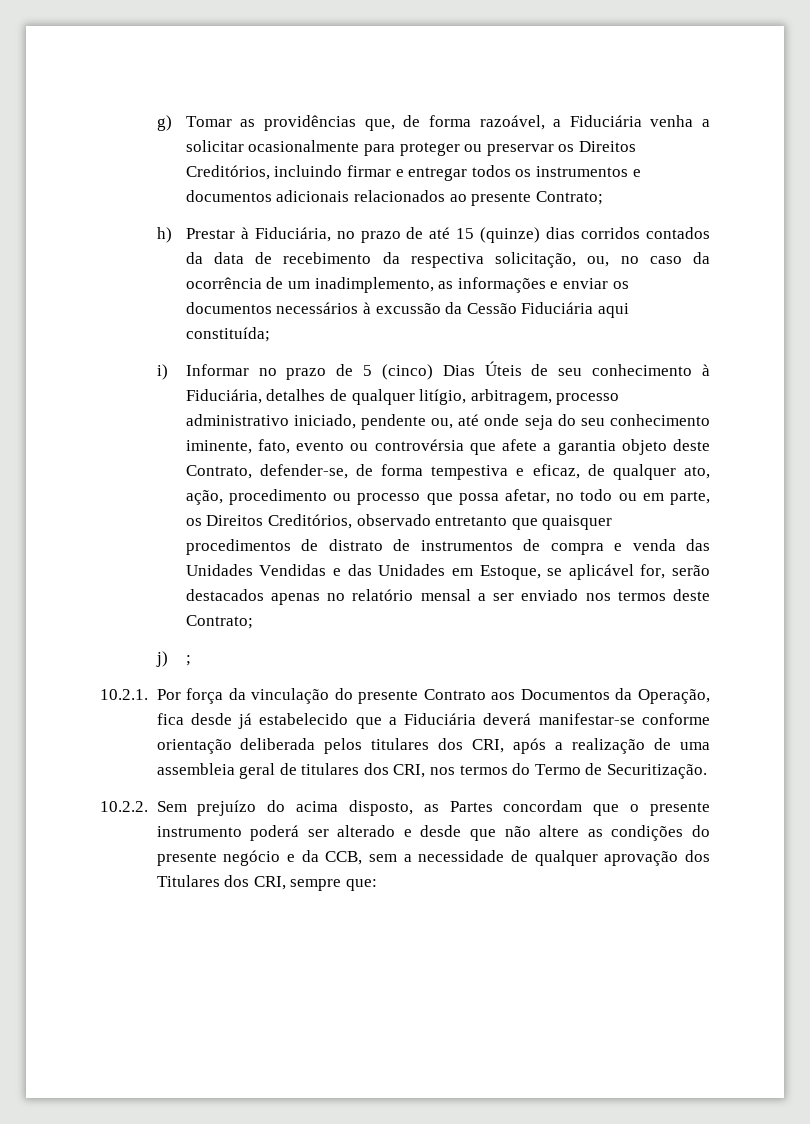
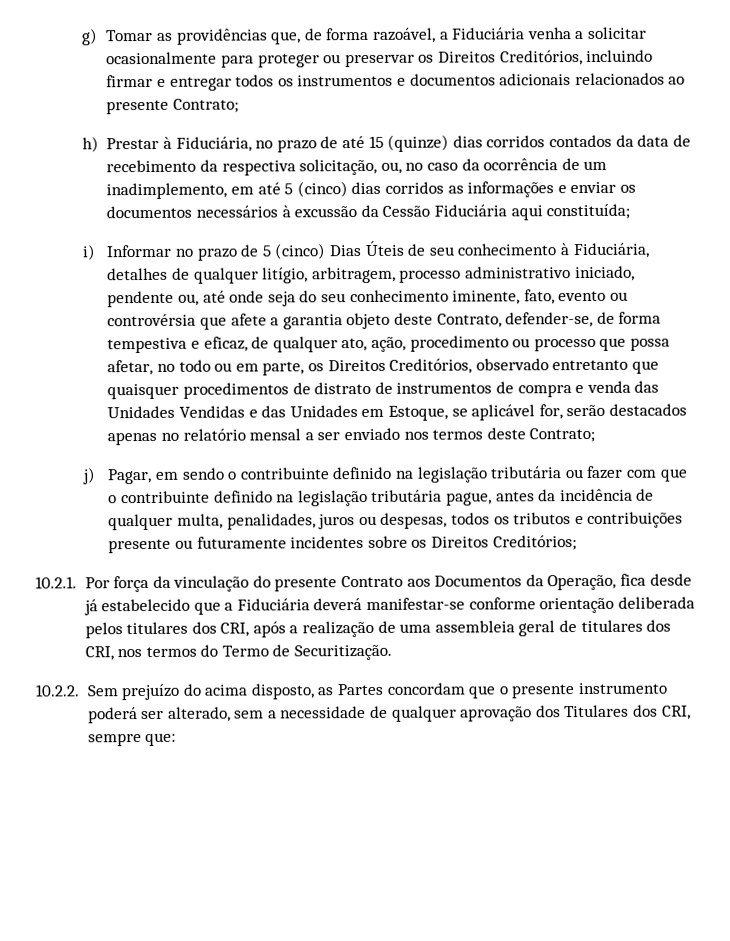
(434, 285) none -> [231,181,444,198] em até 5 (cinco) dias corridos
[185,655,191,666] ; -> [107,465,688,485] [108,488,655,507] [108,511,684,531] [108,535,577,554] Pagar, em sendo o contribuinte definido na legislação tributária ou fazer com que o contribuinte definido na legislação tributária pague, antes da incidência de qualquer multa, penalidades, juros ou despesas, todos os tributos e contribuições presente ou futuramente incidentes sobre os Direitos Creditórios;
[337,825,710,841] [156,850,363,866] alterado e desde que não altere as condições do presente negócio e da CCB, -> [167,706,231,722] alterado,

